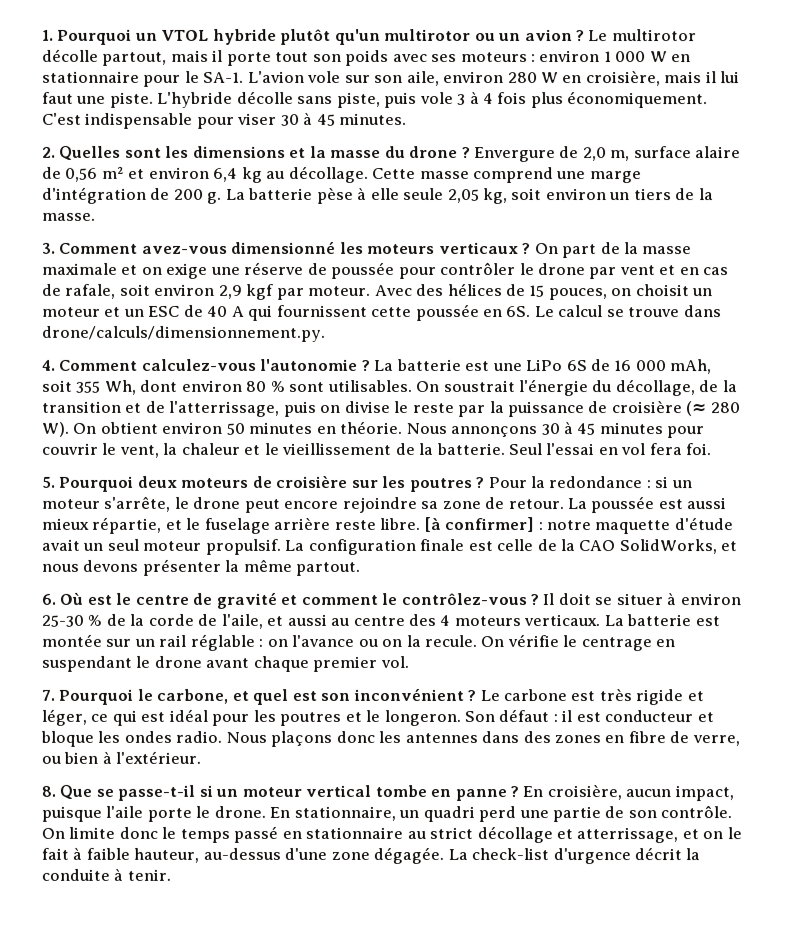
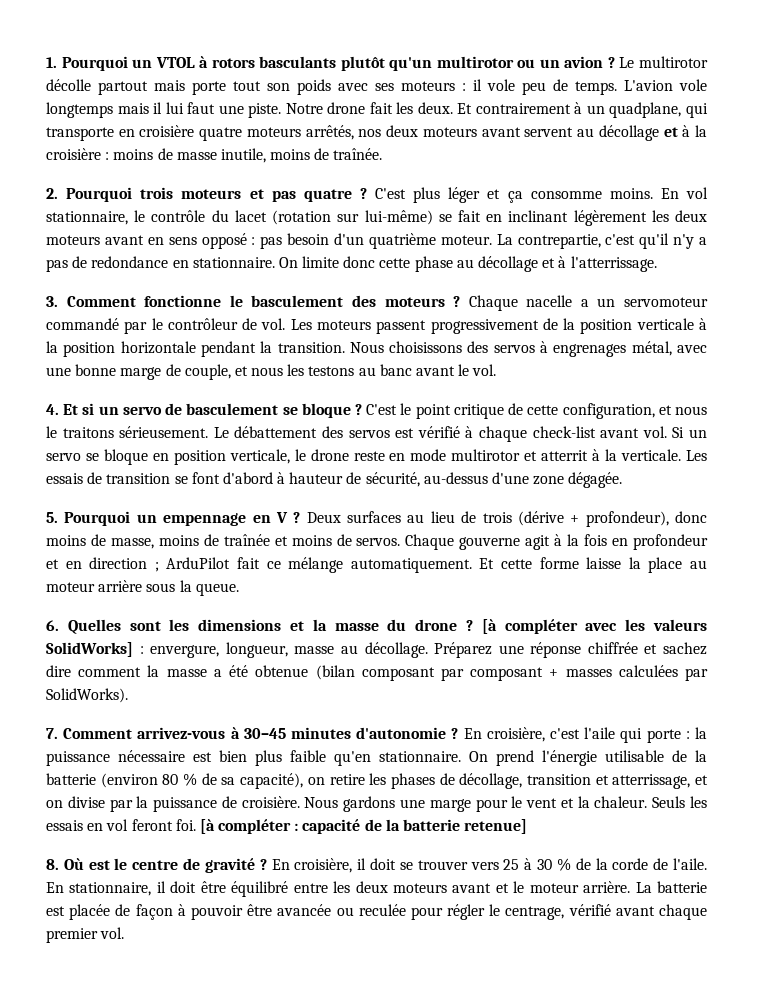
[212,28,277,45] hybride -> [199,56,337,68] à rotors basculants
[102,49,224,66] partout, mais il -> [98,80,185,95] partout mais
[539,50,692,63] [42,70,661,87] environ 1 000 W en stationnaire pour le SA-1. L'avion vole sur son aile, environ 280 W en croisière, -> [473,79,707,95] [46,102,113,118] il vole peu de temps. L'avion vole longtemps
[157,90,709,109] [42,111,408,129] [42,146,56,158] L'hybride décolle sans piste, puis vole 3 à 4 fois plus économiquement. C'est indispensable pour viser 30 à 45 minutes. // 2. -> [285,102,708,118] [46,125,708,141] [46,148,383,163] [46,187,708,203] [46,210,707,226] [46,233,707,249] [46,256,657,272] [46,295,709,311] [46,318,708,334] [46,341,707,357] [46,364,497,380] [46,403,707,419] [46,426,708,442] [46,449,708,465] [46,472,623,488] [46,511,707,527] [46,534,709,550] [46,557,708,573] [46,580,239,596] [46,620,59,631] Notre drone fait les deux. Et contrairement à un quadplane, qui transporte en croisière quatre moteurs arrêtés, nos deux moteurs avant servent au décollage et à la croisière : moins de masse inutile, moins de traînée. // 2. Pourquoi trois moteurs et pas quatre ? C'est plus léger et ça consomme moins. En vol stationnaire, le contrôle du lacet (rotation sur lui-même) se fait en inclinant légèrement les deux moteurs avant en sens opposé : pas besoin d'un quatrième moteur. La contrepartie, c'est qu'il n'y a pas de redondance en stationnaire. On limite donc cette phase au décollage et à l'atterrissage. // 3. Comment fonctionne le basculement des moteurs ? Chaque nacelle a un servomoteur commandé par le contrôleur de vol. Les moteurs passent progressivement de la position verticale à la position horizontale pendant la transition. Nous choisissons des servos à engrenages métal, avec une bonne marge de couple, et nous les testons au banc avant le vol. // 4. Et si un servo de basculement se bloque ? C'est le point critique de cette configuration, et nous le traitons sérieusement. Le débattement des servos est vérifié à chaque check-list avant vol. Si un servo se bloque en position verticale, le drone reste en mode multirotor et atterrit à la verticale. Les essais de transition se font d'abord à hauteur de sécurité, au-dessus d'une zone dégagée. // 5. Pourquoi un empennage en V ? Deux surfaces au lieu de trois (dérive + profondeur), donc moins de masse, moins de traînée et moins de servos. Chaque gouverne agit à la fois en profondeur et en direction ; ArduPilot fait ce mélange automatiquement. Et cette forme laisse la place au moteur arrière sous la queue. // 6.
[474,146,742,163] [42,165,642,184] [42,186,714,205] [42,212,96,221] [42,240,693,259] [42,261,730,280] [42,283,714,301] [42,304,722,322] [42,325,326,342] [42,358,713,375] [42,379,738,397] [42,400,741,418] [42,420,706,439] [42,442,713,458] [41,475,692,493] [41,495,727,514] [41,516,733,535] [41,538,738,556] [41,558,361,576] [41,593,56,605] Envergure de 2,0 m, surface alaire de 0,56 m² et environ 6,4 kg au décollage. Cette masse comprend une marge d'intégration de 200 g. La batterie pèse à elle seule 2,05 kg, soit environ un tiers de la masse. // 3. Comment avez-vous dimensionné les moteurs verticaux ? On part de la masse maximale et on exige une réserve de poussée pour contrôler le drone par vent et en cas de rafale, soit environ 2,9 kgf par moteur. Avec des hélices de 15 pouces, on choisit un moteur et un ESC de 40 A qui fournissent cette poussée en 6S. Le calcul se trouve dans drone/calculs/dimensionnement.py. // 4. Comment calculez-vous l'autonomie ? La batterie est une LiPo 6S de 16 000 mAh, soit 355 Wh, dont environ 80 % sont utilisables. On soustrait l'énergie du décollage, de la transition et de l'atterrissage, puis on divise le reste par la puissance de croisière (≈ 280 W). On obtient environ 50 minutes en théorie. Nous annonçons 30 à 45 minutes pour couvrir le vent, la chaleur et le vieillissement de la batterie. Seul l'essai en vol fera foi. // 5. Pourquoi deux moteurs de croisière sur les poutres ? Pour la redondance : si un moteur s'arrête, le drone peut encore rejoindre sa zone de retour. La poussée est aussi mieux répartie, et le fuselage arrière reste libre. [à confirmer] : notre maquette d'étude avait un seul moteur propulsif. La configuration finale est celle de la CAO SolidWorks, et nous devons présenter la même partout. // 6. -> [481,619,707,634] [46,642,708,658] [46,665,708,681] [46,688,128,703] [46,727,708,743] [46,750,707,766] [46,773,708,789] [46,796,708,812] [46,819,528,834] [46,859,59,870] [à compléter avec les valeurs SolidWorks] : envergure, longueur, masse au décollage. Préparez une réponse chiffrée et sachez dire comment la masse a été obtenue (bilan composant par composant + masses calculées par SolidWorks). // 7. Comment arrivez-vous à 30–45 minutes d'autonomie ? En croisière, c'est l'aile qui porte : la puissance nécessaire est bien plus faible qu'en stationnaire. On prend l'énergie utilisable de la batterie (environ 80 % de sa capacité), on retire les phases de décollage, transition et atterrissage, et on divise par la puissance de croisière. Nous gardons une marge pour le vent et la chaleur. Seuls les essais en vol feront foi. [à compléter : capacité de la batterie retenue] // 8.
[280,592,741,606] [41,614,84,627] et comment le contrôlez-vous ? Il doit se situer à environ 25-30 -> [259,858,553,873] ? En croisière, il doit se trouver vers 25 à 30
[220,613,720,629] [41,633,676,652] [41,655,409,672] [41,687,704,706] [41,708,714,727] [40,730,740,747] [41,750,202,764] [41,784,734,802] [41,805,733,823] [41,825,742,844] [41,846,701,865] [41,867,171,881] l'aile, et aussi au centre des 4 moteurs verticaux. La batterie est montée sur un rail réglable : on l'avance ou on la recule. On vérifie le centrage en suspendant le drone avant chaque premier vol. // 7. Pourquoi le carbone, et quel est son inconvénient ? Le carbone est très rigide et léger, ce qui est idéal pour les poutres et le longeron. Son défaut : il est conducteur et bloque les ondes radio. Nous plaçons donc les antennes dans des zones en fibre de verre, ou bien à l'extérieur. // 8. Que se passe-t-il si un moteur vertical tombe en panne ? En croisière, aucun impact, puisque l'aile porte le drone. En stationnaire, un quadri perd une partie de son contrôle. On limite donc le temps passé en stationnaire au strict décollage et atterrissage, et on le fait à faible hauteur, au-dessus d'une zone dégagée. La check-list d'urgence décrit la conduite à tenir. -> [673,858,708,870] [46,881,707,897] [46,904,707,920] [46,927,125,943] l'aile. En stationnaire, il doit être équilibré entre les deux moteurs avant et le moteur arrière. La batterie est placée de façon à pouvoir être avancée ou reculée pour régler le centrage, vérifié avant chaque premier vol.

